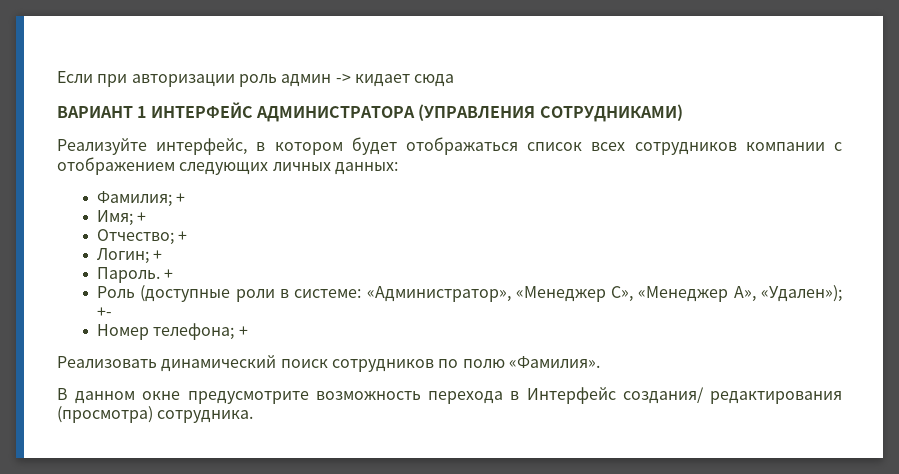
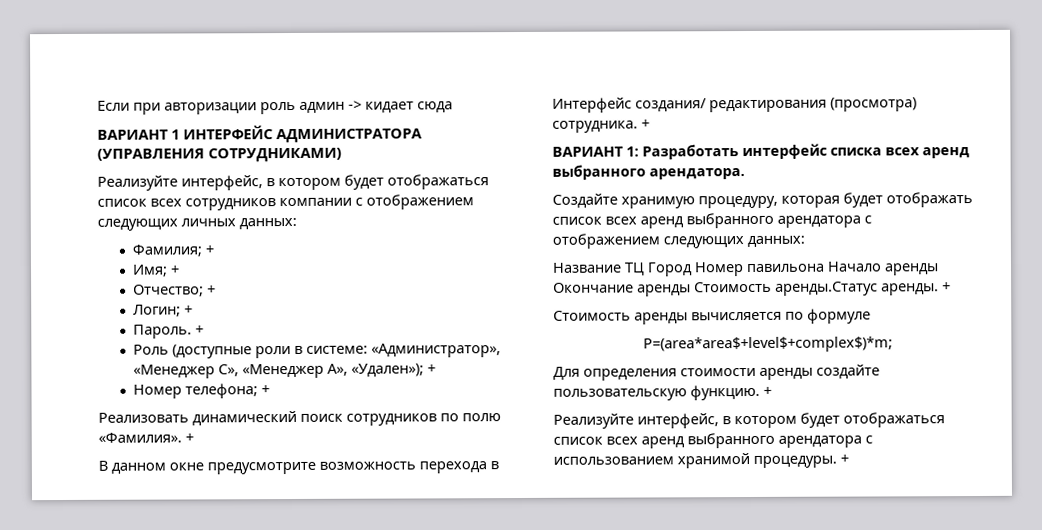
[97,307,113,317] +- -> [427,364,437,374] +
(600, 362) none -> [185,433,194,443] +
(254, 416) none -> [641,119,650,129] [552,143,970,160] [552,164,745,180] [552,192,973,209] [552,212,872,229] [552,233,805,249] [552,261,939,277] [553,281,951,297] [553,308,871,325] [643,336,893,353] [553,364,880,381] [553,384,772,401] [553,412,945,429] [553,432,873,449] [553,453,849,469] + // ВАРИАНТ 1: Разработать интерфейс списка всех аренд выбранного арендатора. // Создайте хранимую процедуру, которая будет отображать список всех аренд выбранного арендатора с отображением следующих данных: // Название ТЦ Город Номер павильона Начало аренды Окончание аренды Стоимость аренды.Статус аренды. + // Стоимость аренды вычисляется по формуле // P=(area*area$+level$+complex$)*m; // Для определения стоимости аренды создайте пользовательскую функцию. + // Реализуйте интерфейс, в котором будет отображаться список всех аренд выбранного арендатора с использованием хранимой процедуры. +

